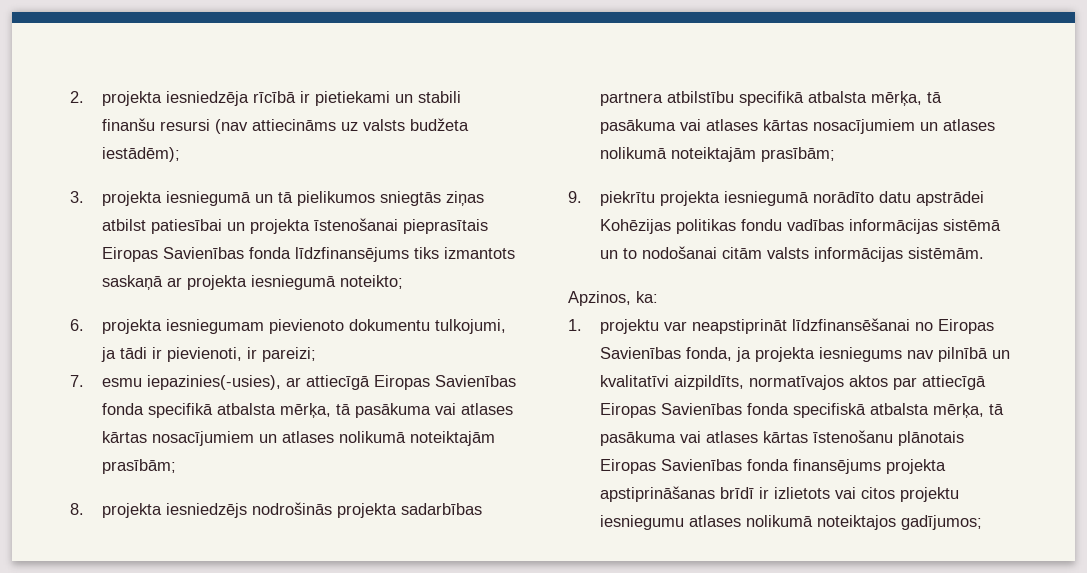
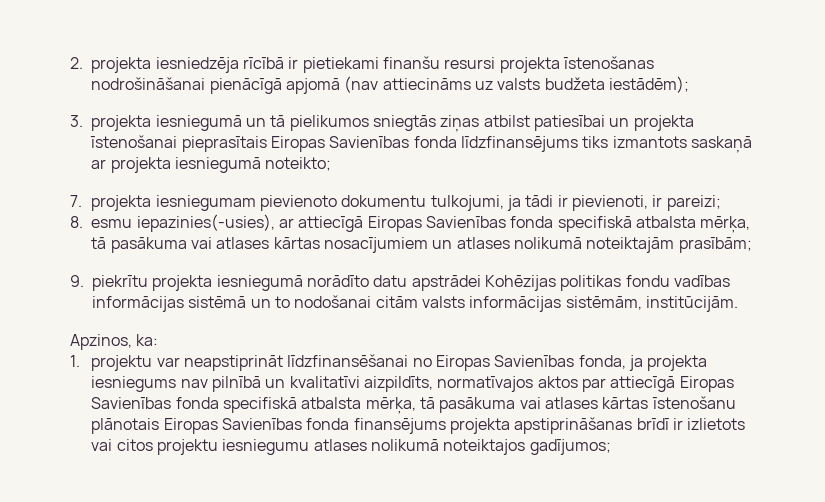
[395,91,462,103] [102,118,211,131] un stabili finanšu resursi -> [382,56,654,73] [91,77,340,94] finanšu resursi projekta īstenošanas nodrošināšanai pienācīgā apjomā
[70,319,84,331] 6. -> [70,195,82,207] 7.
[70,375,84,387] 7. -> [70,216,83,228] 8.
[148,403,514,418] [102,431,496,446] [102,459,177,474] [70,502,483,518] [600,91,805,106] specifikā atbalsta mērķa, tā pasākuma vai atlases kārtas nosacījumiem un atlases nolikumā noteiktajām prasībām; // 8. projekta iesniedzējs nodrošinās projekta sadarbības partnera atbilstību specifikā -> [557,216,632,232] specifiskā
[908,247,985,259] sistēmām. -> [565,296,738,312] sistēmām, institūcijām.

